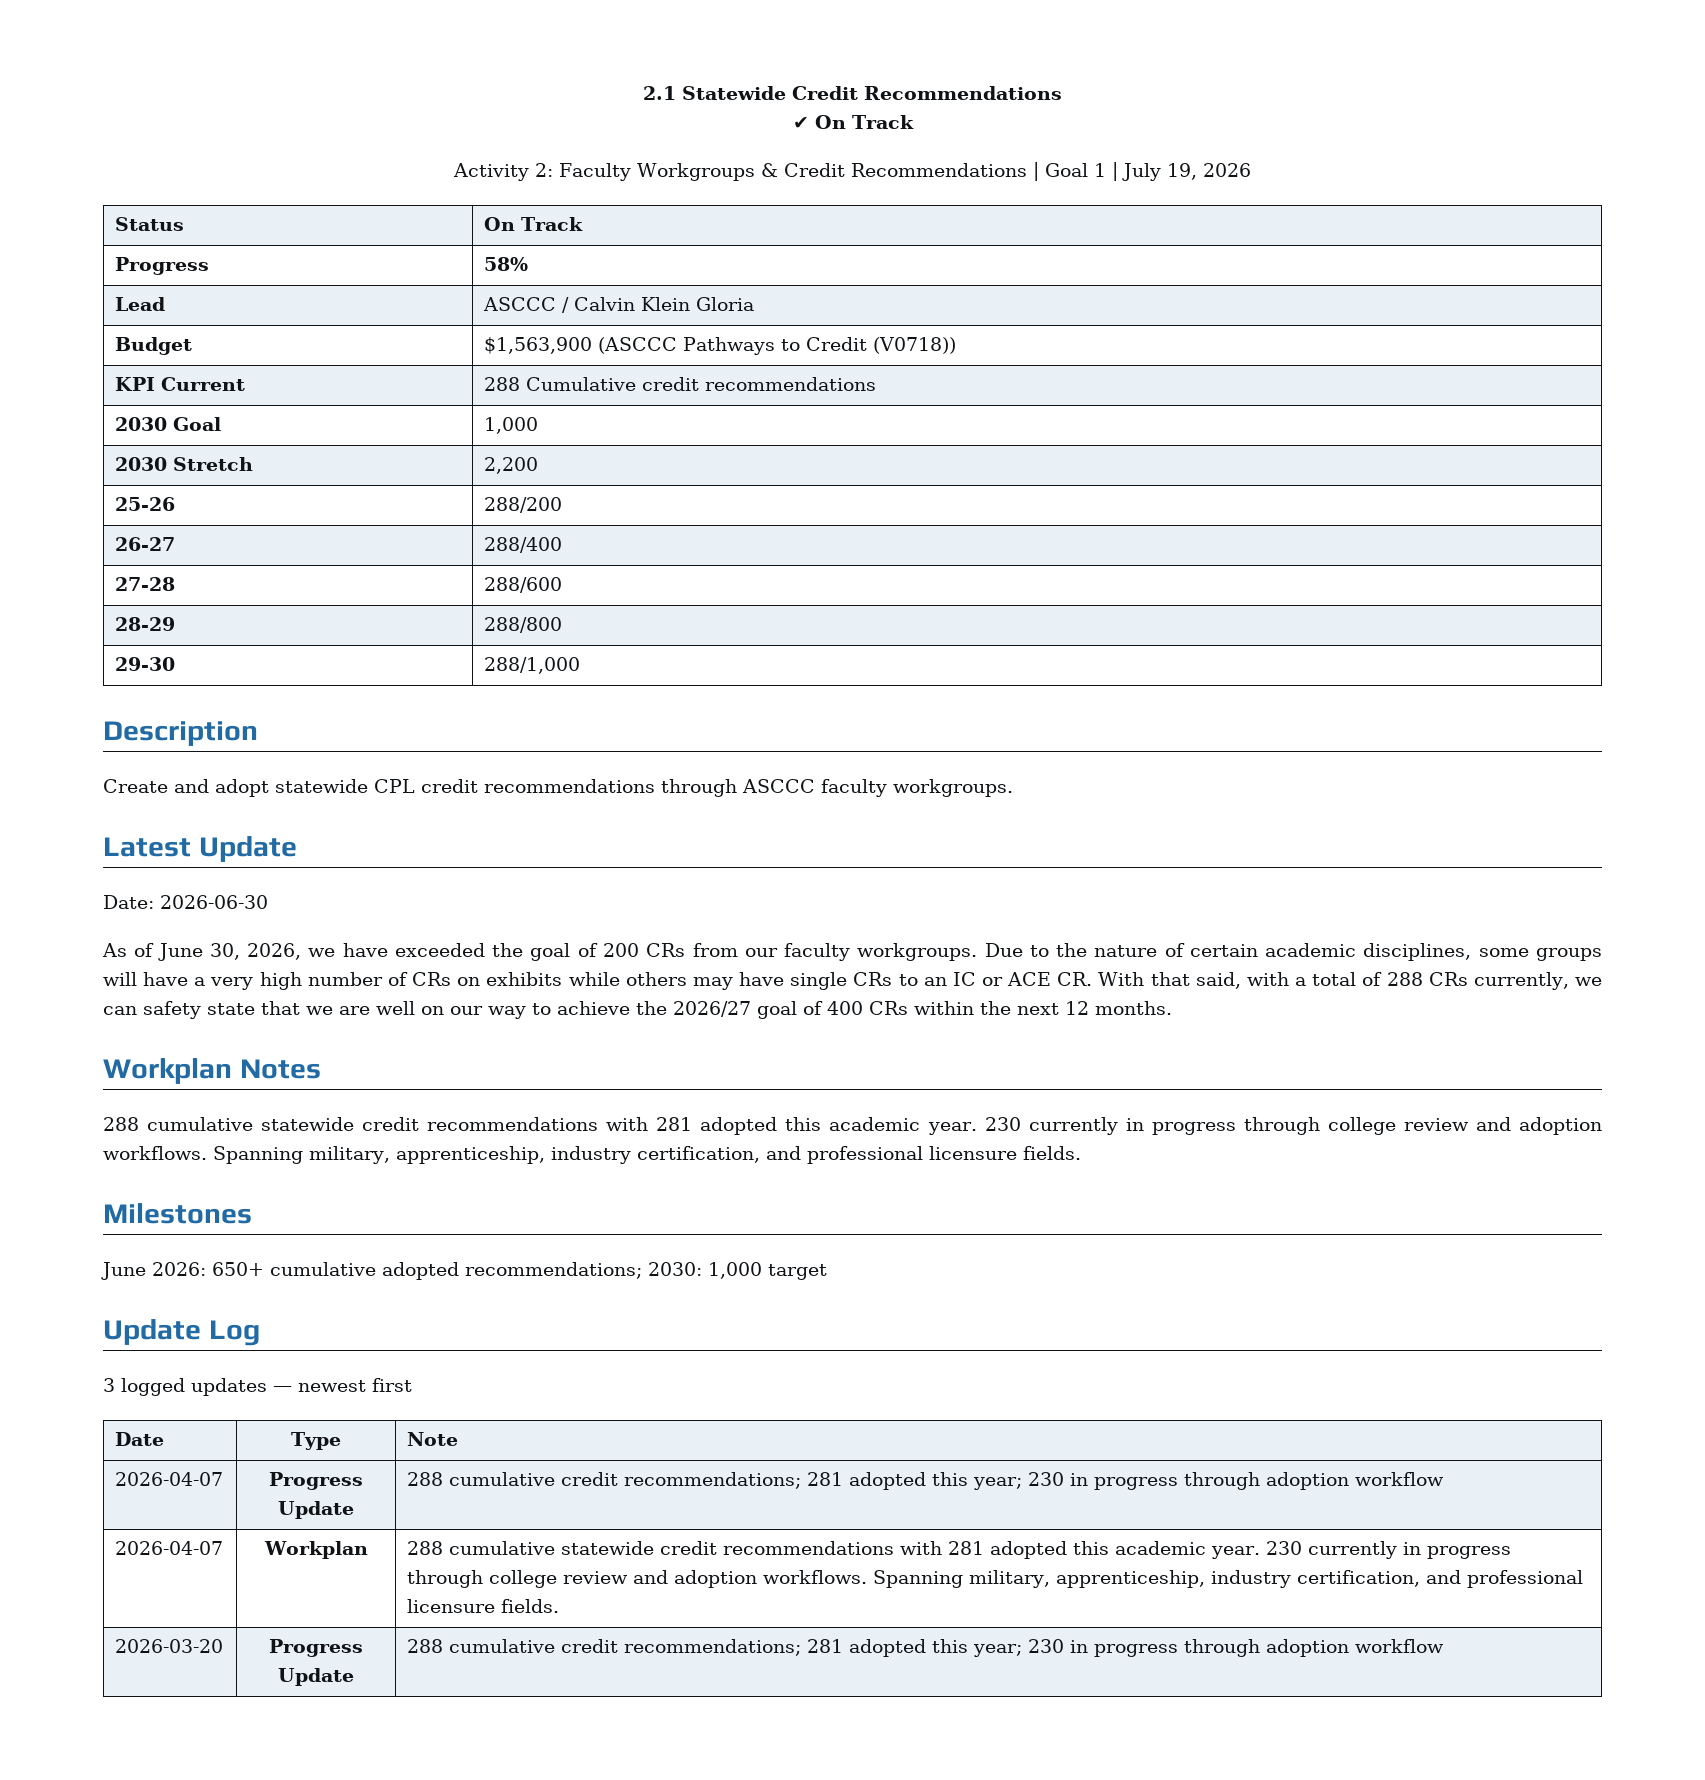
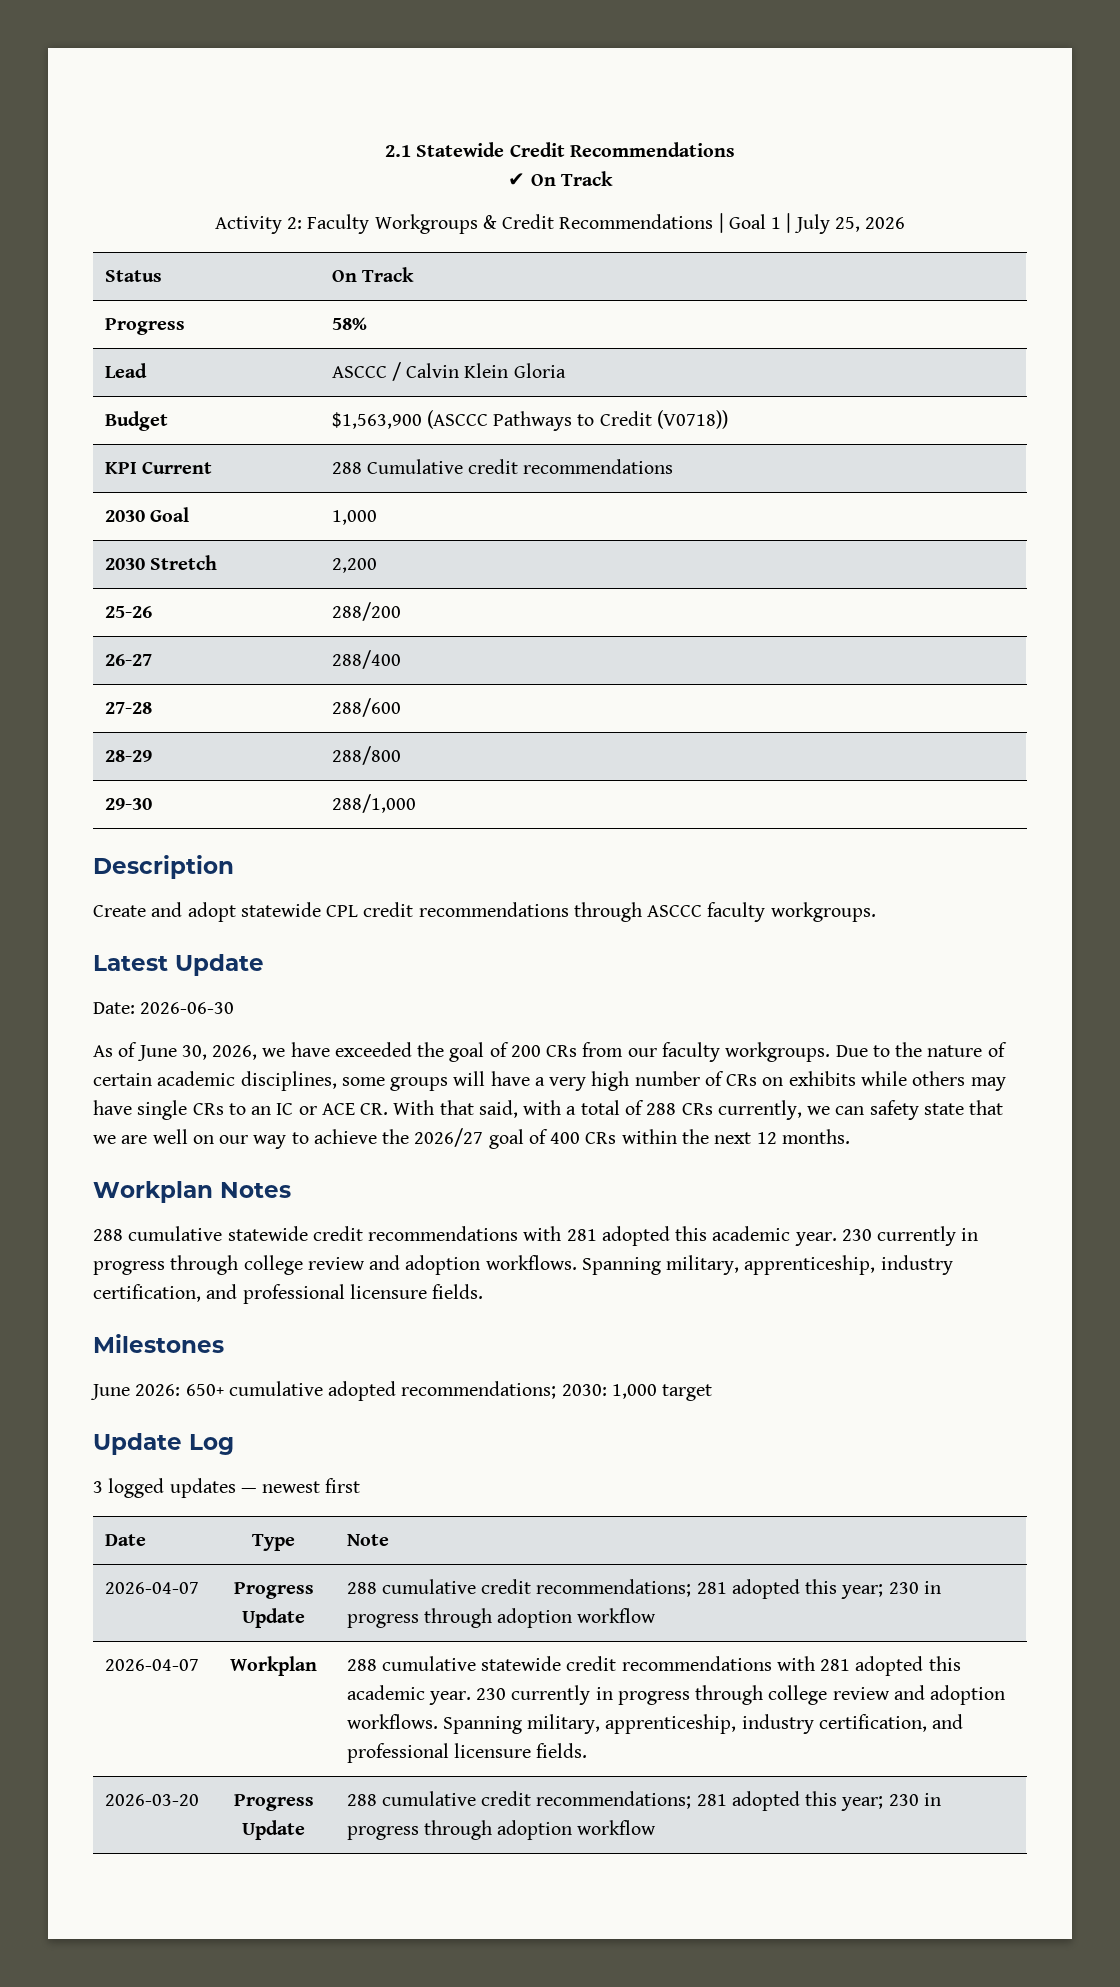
[1166,163,1197,180] 19, -> [834,217,860,232] 25,

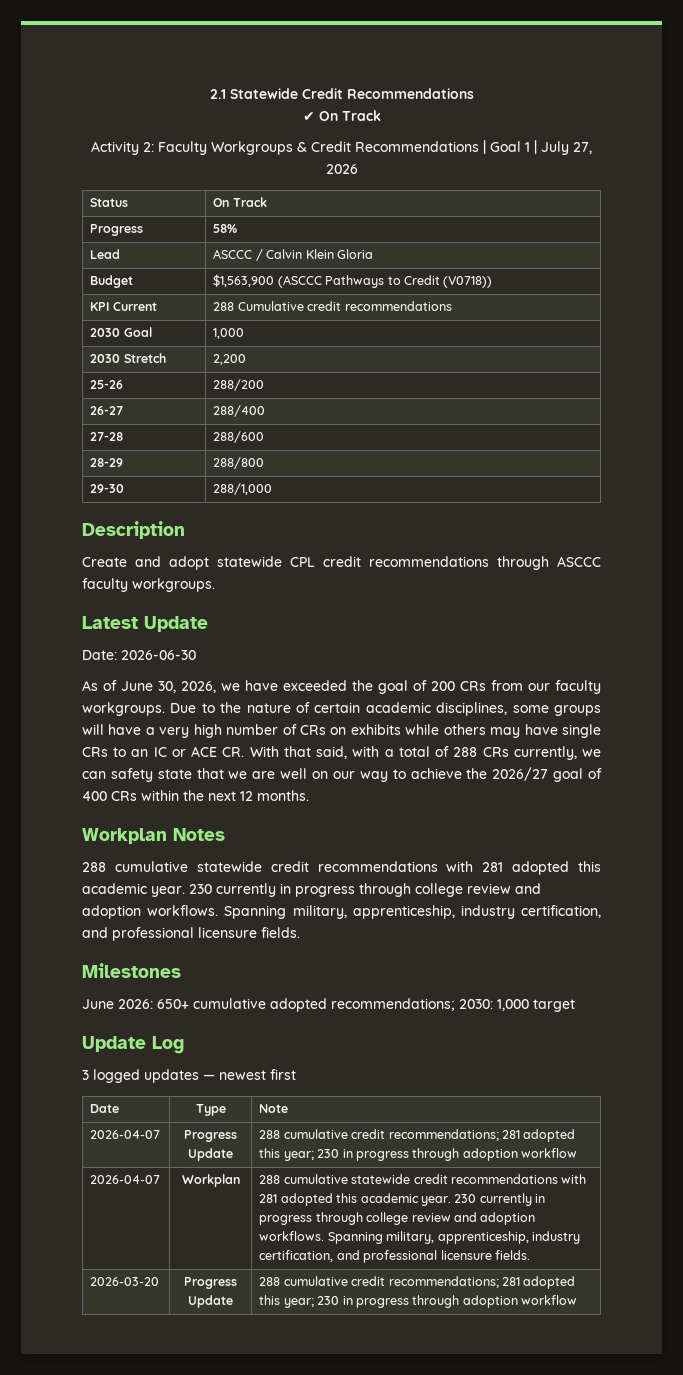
[834,217,860,232] 25, -> [573,142,592,154] 27,

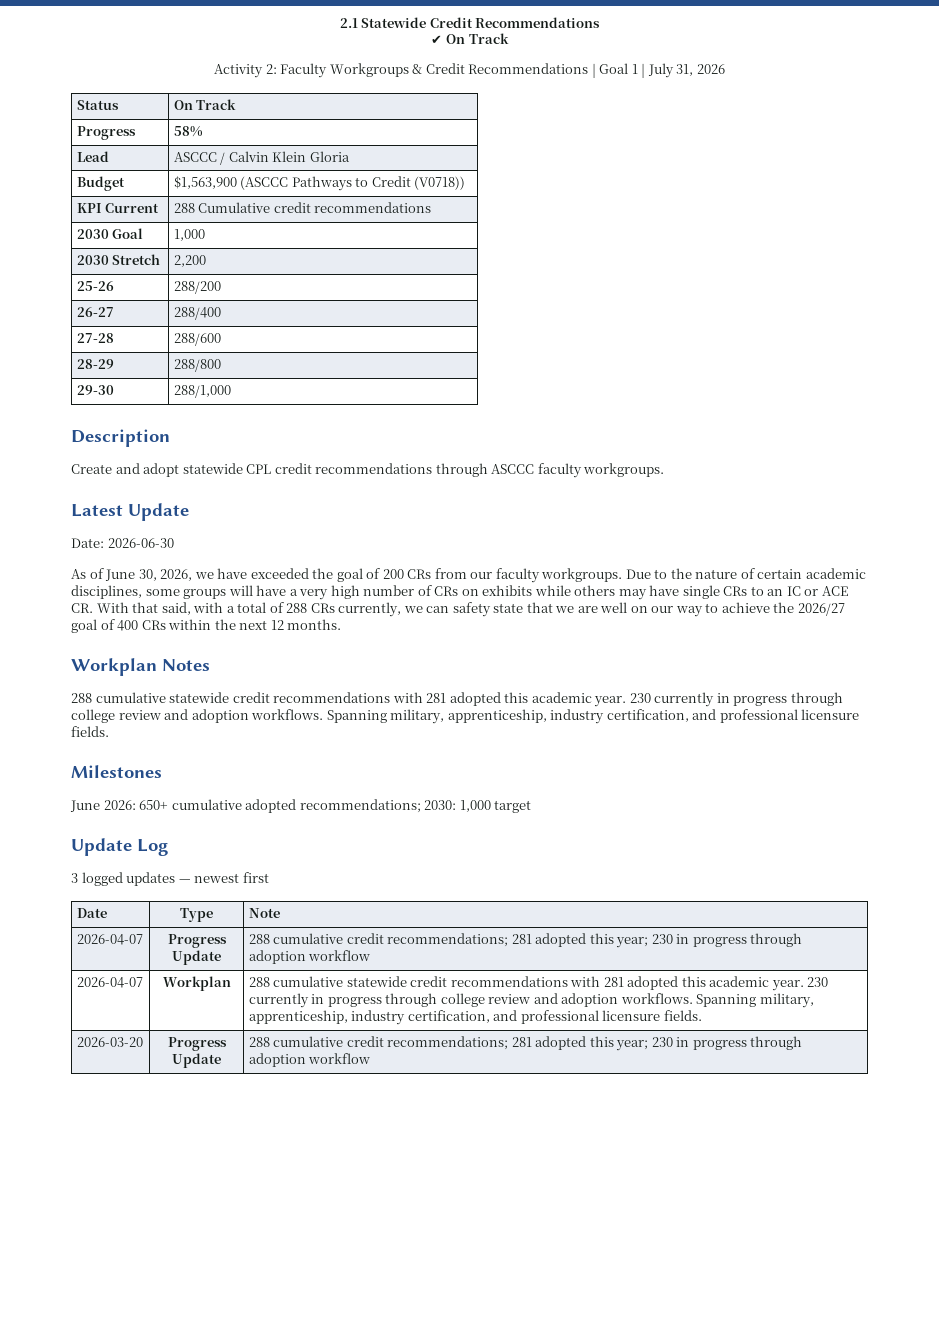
[573,142,592,154] 27, -> [676,64,694,76] 31,

